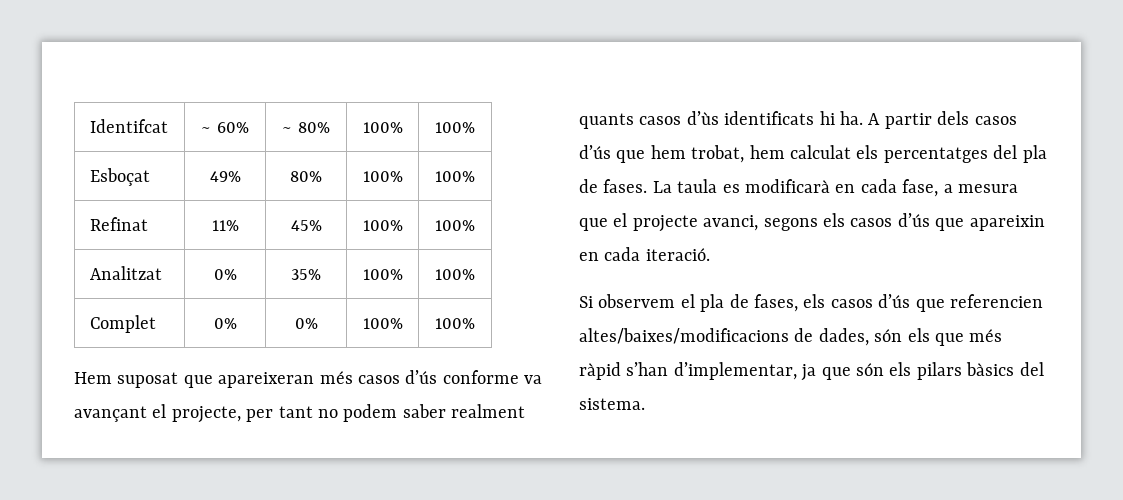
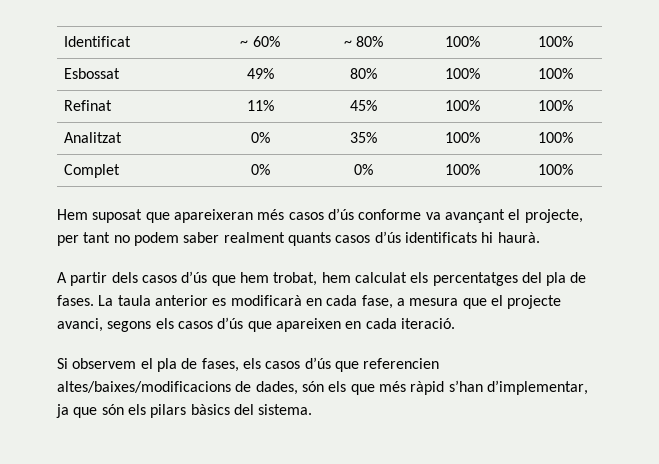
[89,119,168,133] Identifcat -> [63,36,131,47] Identificat
[89,168,150,186] Esboçat -> [63,68,120,79] Esbossat
[686,111,719,125] d’ùs -> [374,231,401,243] d’ús
[840,111,863,125] ha. -> [497,232,540,243] haurà. //
(718, 186) none -> [154,295,208,306] anterior
[969,215,1045,231] apareixin -> [275,318,341,332] apareixen

